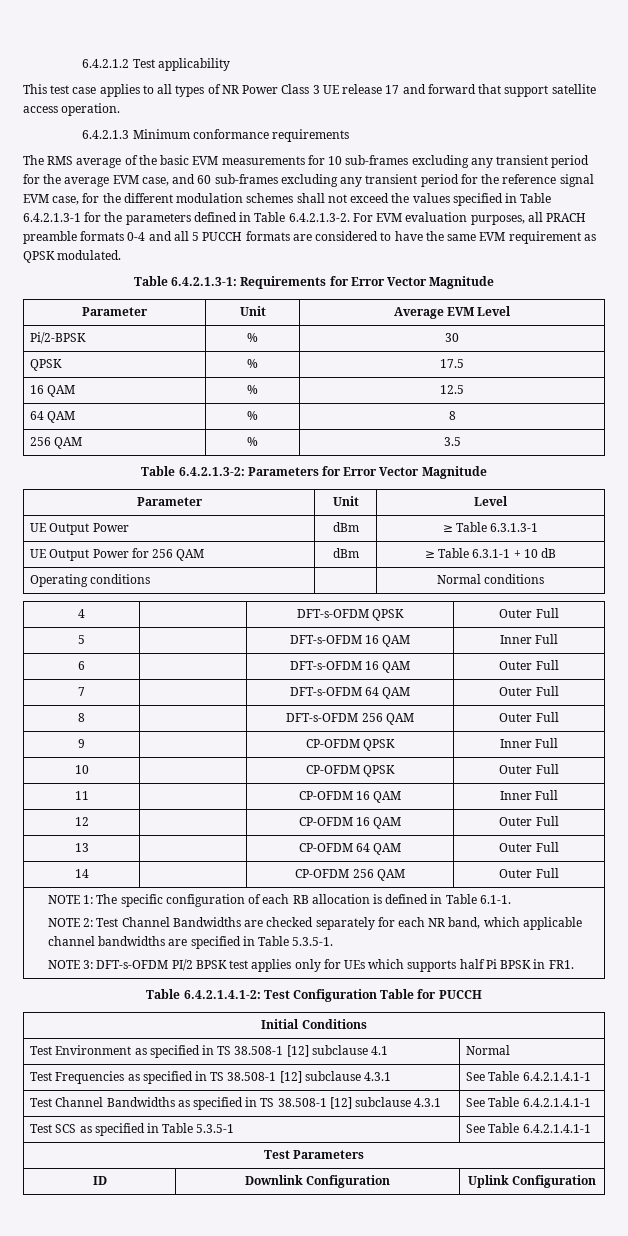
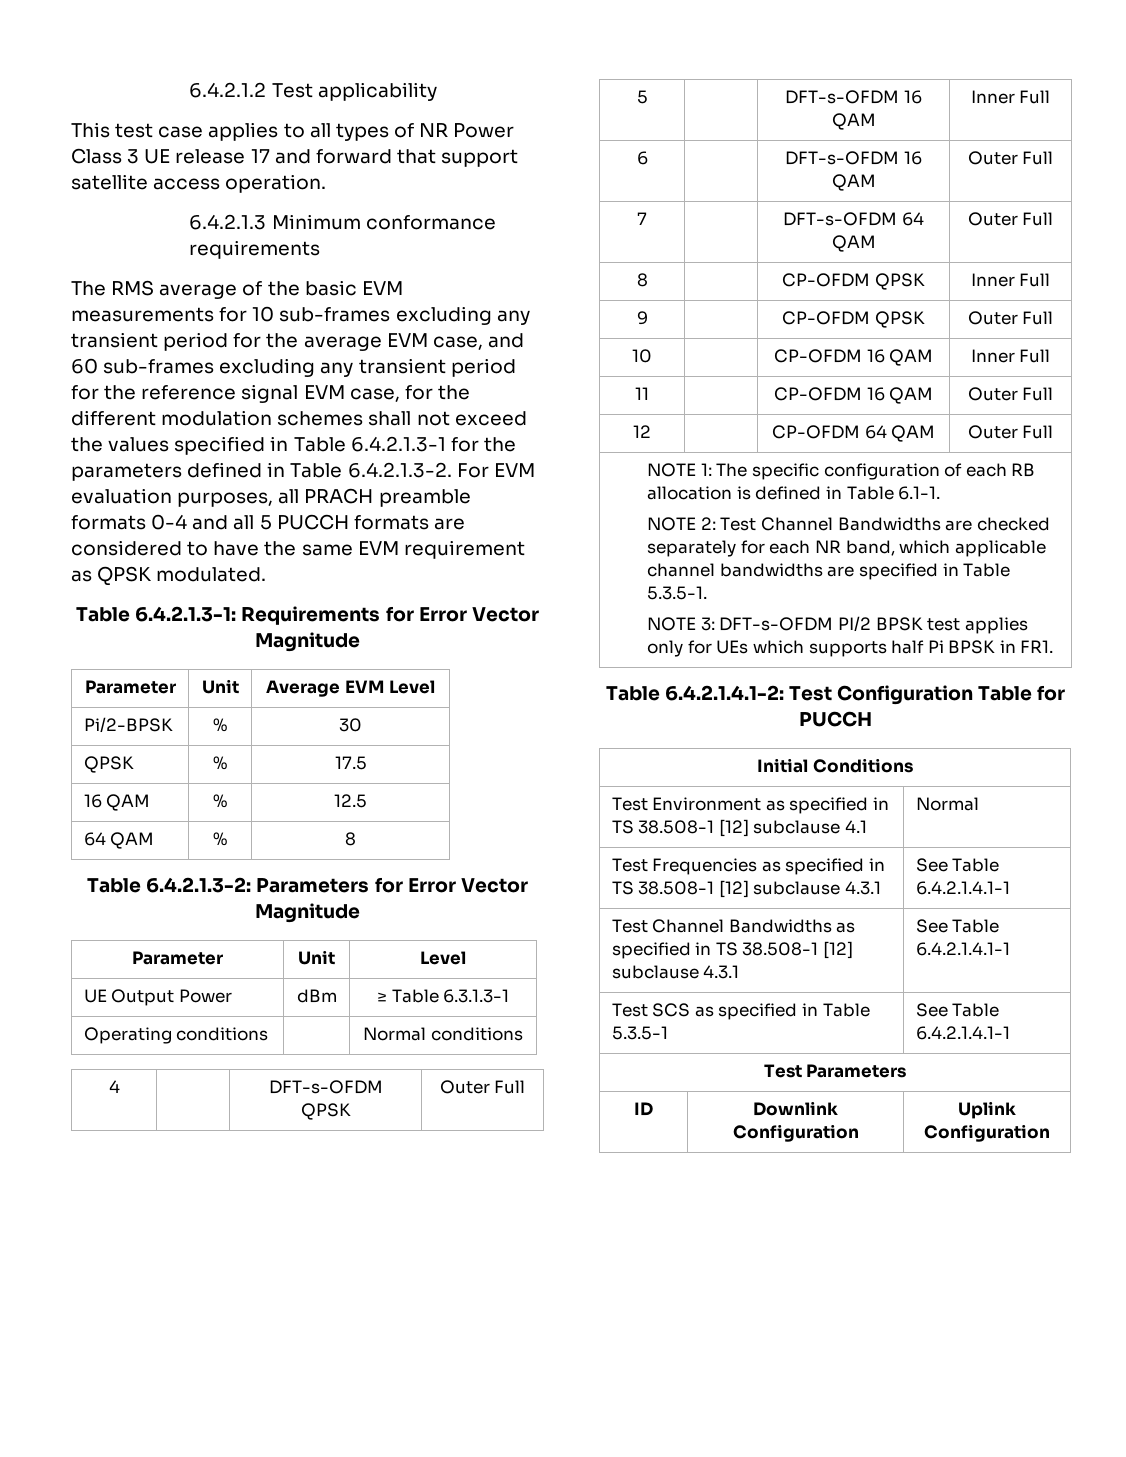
[30,437,83,449] [247,437,258,446] [443,437,461,446] // 256 QAM | % | 3.5 -> (356, 839) none
[30,548,205,561] [332,548,359,558] [424,548,557,558] // UE Output Power for 256 QAM | dBm | ≥ Table 6.3.1-1 + 10 dB -> (510, 996) none
[286,713,414,725] [499,713,533,722] DFT-s-OFDM 256 QAM | Outer -> [782,273,925,290] [970,273,1015,287] CP-OFDM QPSK | Inner
[499,739,532,748] Inner -> [967,311,1018,325] Outer
[363,765,396,777] [499,765,533,774] QPSK | Outer -> [866,349,934,366] [970,349,1015,363] 16 QAM | Inner
[499,791,532,800] Inner -> [967,387,1018,401] Outer
[298,817,402,829] [499,816,559,826] [74,843,89,852] | CP-OFDM 16 QAM | Outer Full // 13 | -> (651, 431) none
[74,869,89,878] [295,869,405,881] [499,868,559,878] // 14 | | CP-OFDM 256 QAM | Outer Full -> (1054, 432) none

